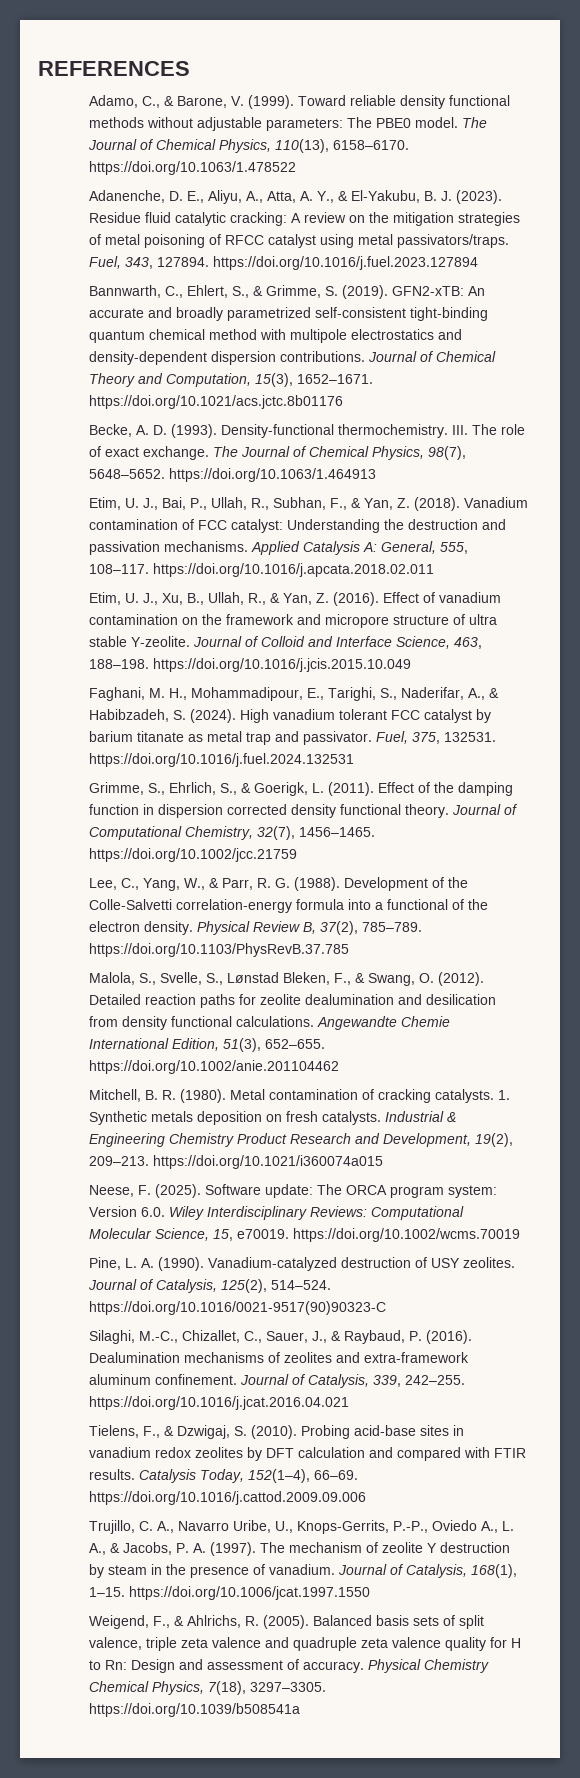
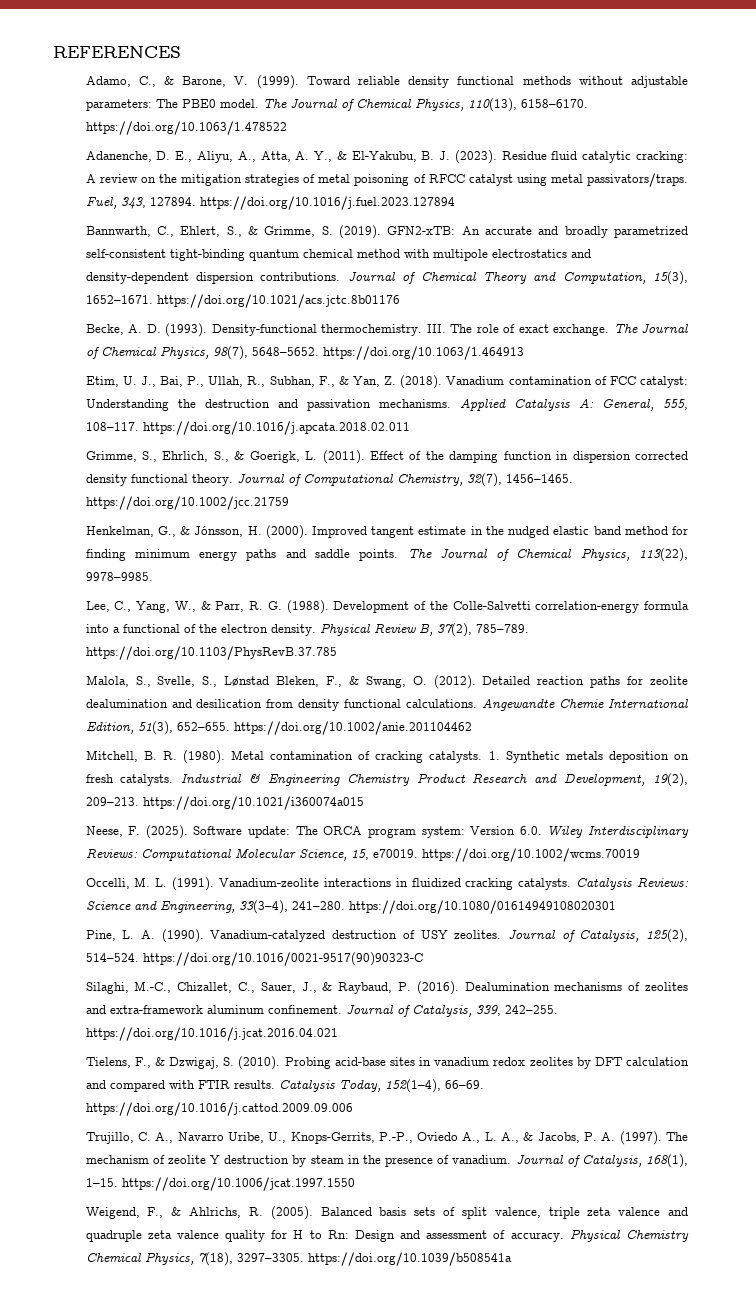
[89,592,502,606] [89,614,498,628] [89,636,483,649] [89,658,412,672] [89,687,500,701] [89,709,492,723] [89,731,497,745] [89,753,355,767] // Etim, U. J., Xu, B., Ullah, R., & Yan, Z. (2016). Effect of vanadium contamination on the framework and micropore structure of ultra stable Y-zeolite. Journal of Colloid and Interface Science, 463, 188–198. https://doi.org/10.1016/j.jcis.2015.10.049 // Faghani, M. H., Mohammadipour, E., Tarighi, S., Naderifar, A., & Habibzadeh, S. (2024). High vanadium tolerant FCC catalyst by barium titanate as metal trap and passivator. Fuel, 375, 132531. https://doi.org/10.1016/j.fuel.2024.132531 -> (410, 428) none
(298, 855) none -> [85,525,688,539] [85,548,688,562] [85,572,153,581] // Henkelman, G., & Jónsson, H. (2000). Improved tangent estimate in the nudged elastic band method for finding minimum energy paths and saddle points. The Journal of Chemical Physics, 113(22), 9978–9985.
(521, 1235) none -> [85,877,689,891] [85,900,616,914] // Occelli, M. L. (1991). Vanadium-zeolite interactions in fluidized cracking catalysts. Catalysis Reviews: Science and Engineering, 33(3–4), 241–280. https://doi.org/10.1080/01614949108020301

